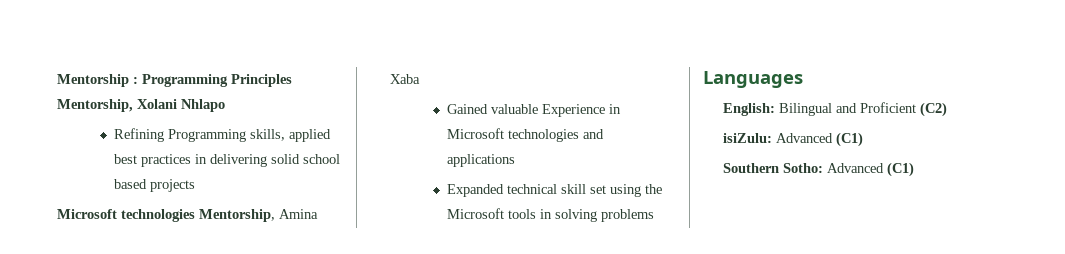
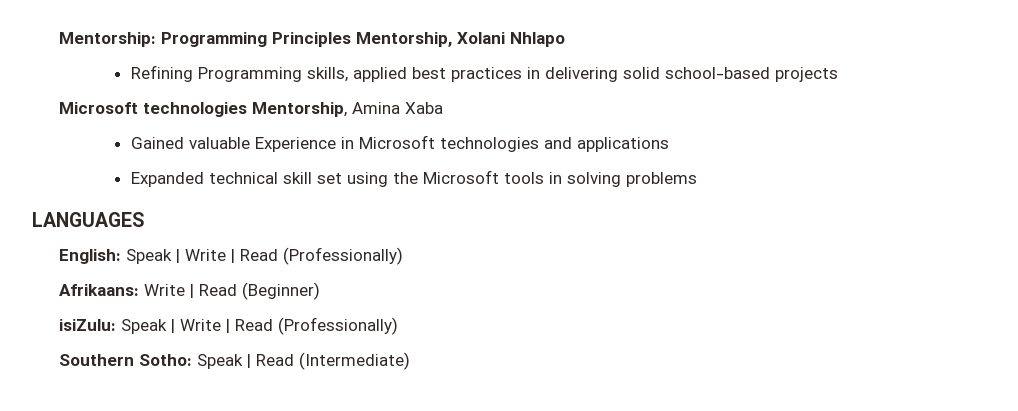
[57,74,139,87] Mentorship : -> [58,32,156,47] Mentorship:
[303,154,341,164] [114,179,148,189] school based -> [664,67,770,79] school-based
[703,71,803,88] Languages -> [32,212,144,227] LANGUAGES
[779,102,948,117] [723,132,864,147] [723,162,915,177] Bilingual and Proficient (C2) // isiZulu: Advanced (C1) // Southern Sotho: Advanced (C1) -> [125,247,403,265] [58,282,320,300] [58,317,398,335] [58,352,410,370] Speak | Write | Read (Professionally) // Afrikaans: Write | Read (Beginner) // isiZulu: Speak | Write | Read (Professionally) // Southern Sotho: Speak | Read (Intermediate)

